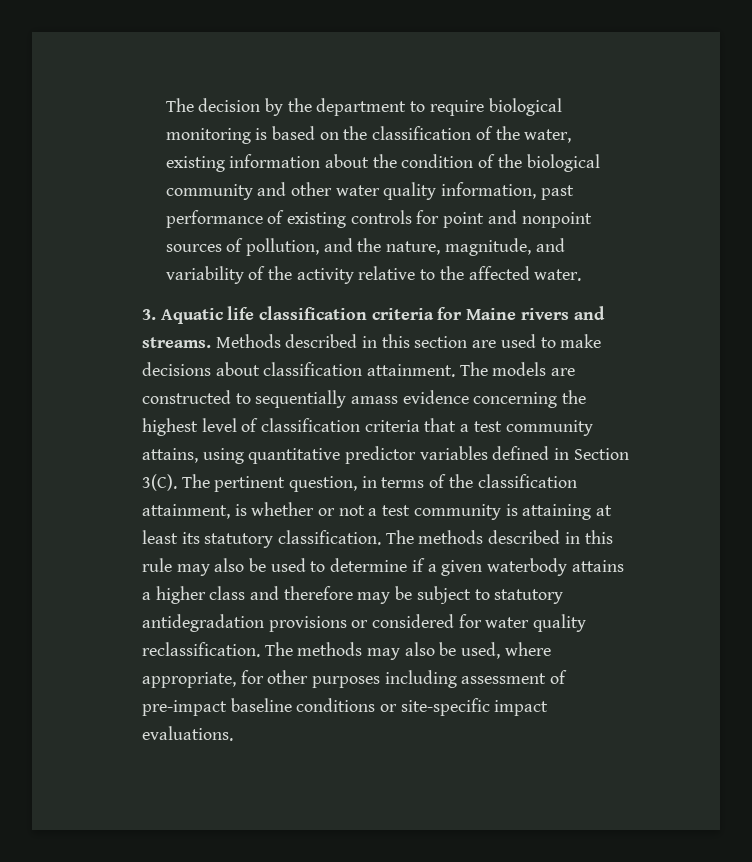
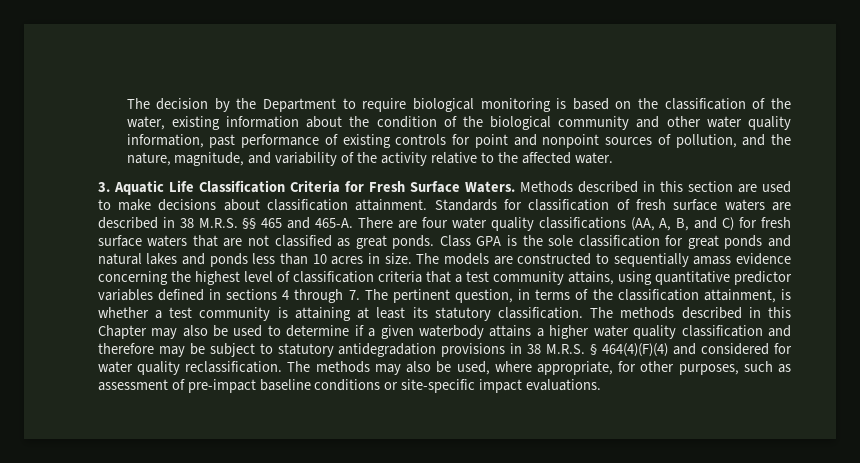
[316,98,407,116] department -> [263,98,337,112] Department
[227,306,605,320] [141,337,211,348] life classification criteria for Maine rivers and streams. -> [168,180,515,193] Life Classification Criteria for Fresh Surface Waters.
(455, 370) none -> [434,199,792,211] [97,217,792,231] [97,235,791,249] [97,253,412,267] Standards for classification of fresh surface waters are described in 38 M.R.S. §§ 465 and 465-A. There are four water quality classifications (AA, A, B, and C) for fresh surface waters that are not classified as great ponds. Class GPA is the sole classification for great ponds and natural lakes and ponds less than 10 acres in size.
[573,448,629,460] [141,474,177,491] Section 3(C). -> [226,289,360,303] sections 4 through 7.
[317,505,365,516] or not -> (149, 312) none
[141,558,172,572] rule -> [97,325,147,339] Chapter
[209,586,246,600] class -> [593,325,763,339] water quality classification
[351,620,369,628] or -> [510,343,697,357] in 38 M.R.S. § 464(4)(F)(4) and
[311,670,457,688] purposes including -> [678,361,791,375] purposes, such as

